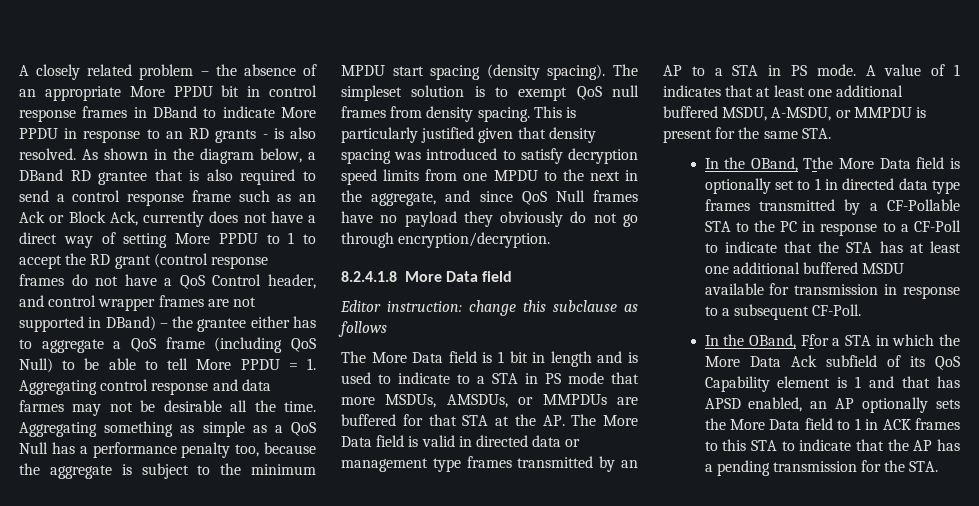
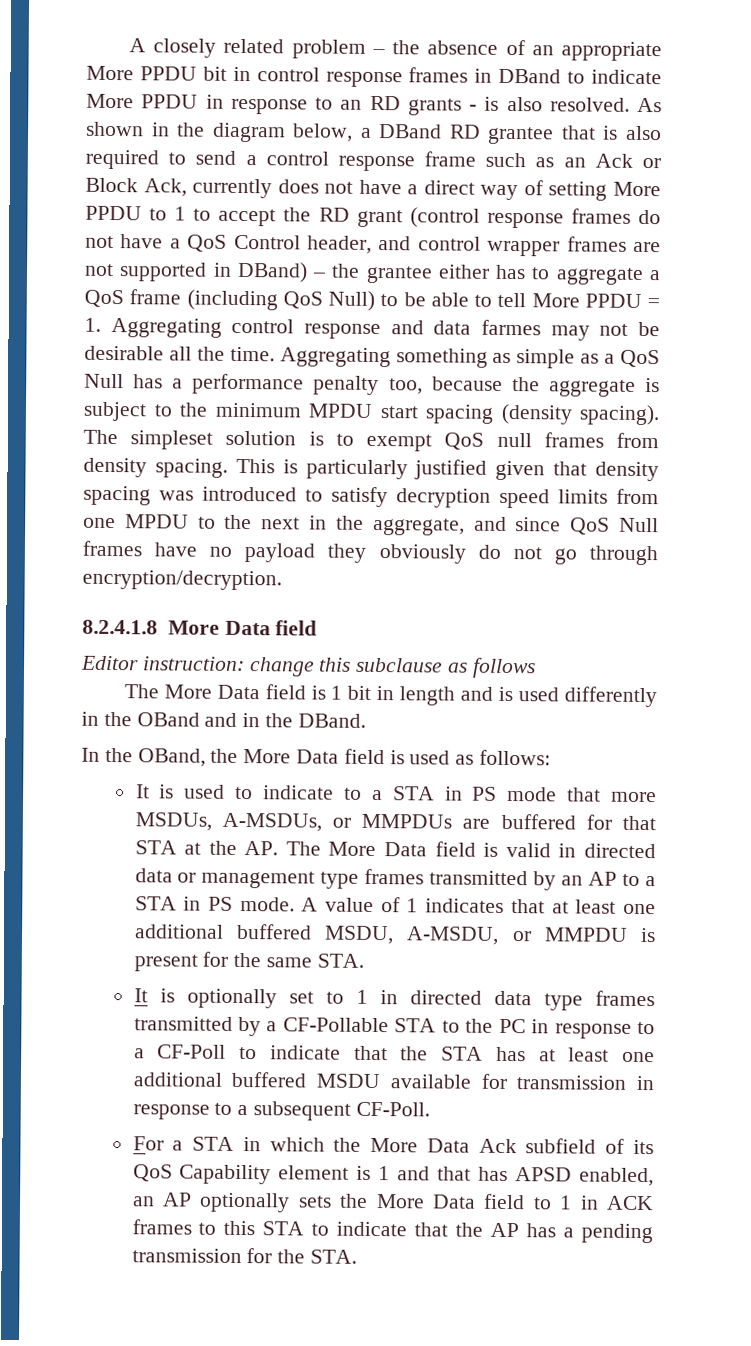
(371, 378) none -> [564,686,657,708] [81,711,366,728] [81,747,552,767] [135,784,226,799] differently in the OBand and in the DBand. // In the OBand, the More Data field is used as follows: // It is used
[446,394,508,408] AMSDUs, -> [221,812,322,832] A-MSDUs,
[704,157,945,172] In the OBand, Tthe More Data field -> [133,988,148,1003] It
[704,334,829,349] In the OBand, Ffor -> [132,1136,164,1151] For

